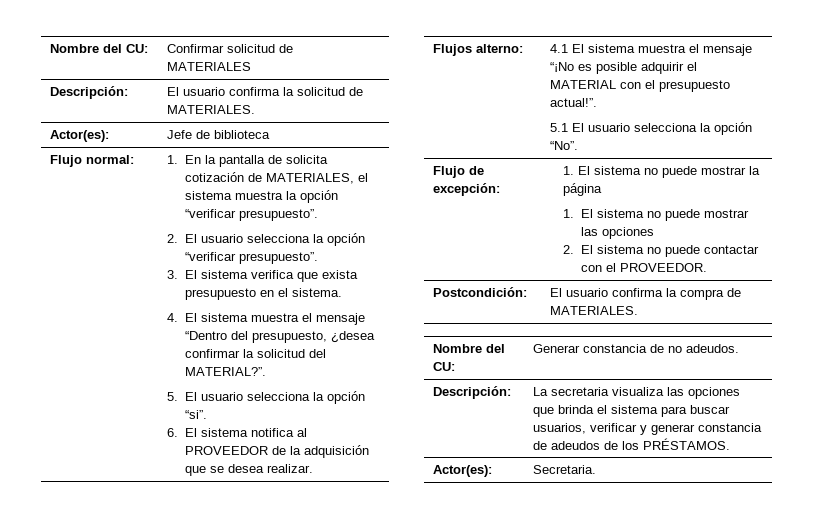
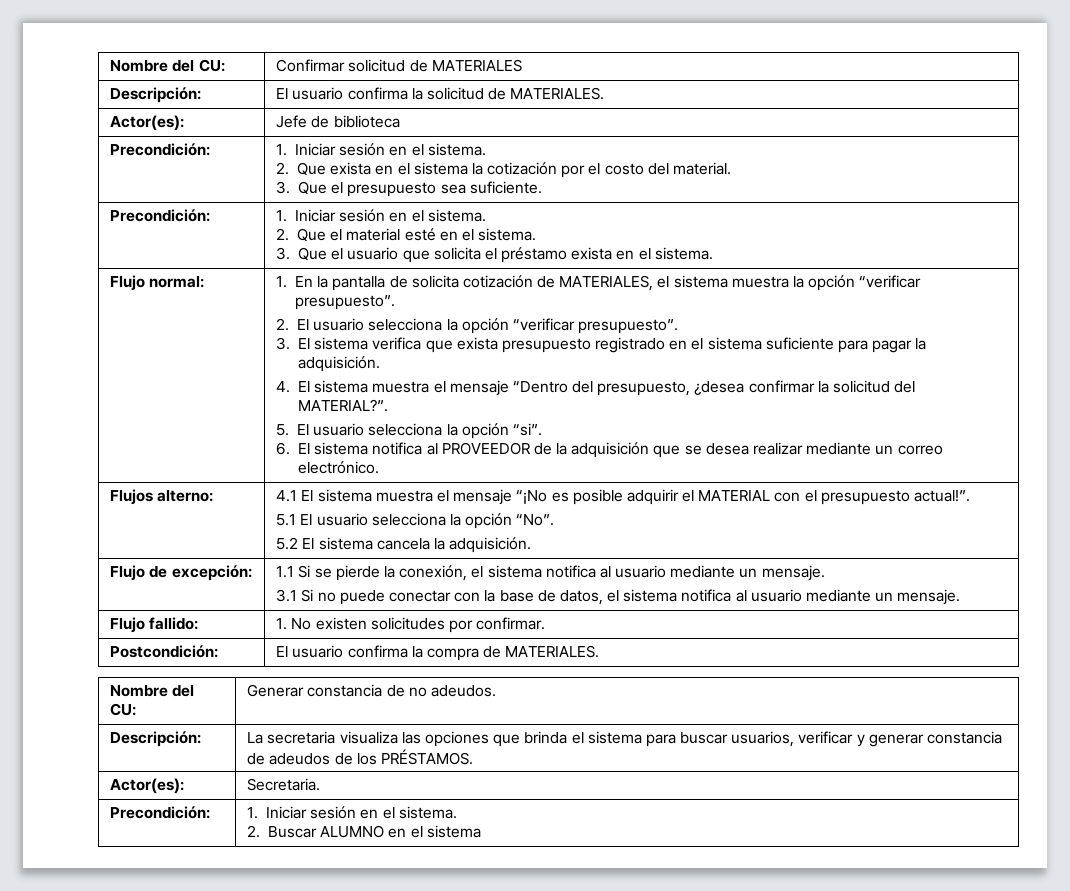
(271, 134) none -> [110,143,211,156] [276,143,486,156] [276,162,732,178] [276,181,542,197] [110,209,211,222] [276,209,486,222] [276,228,537,242] [276,247,713,263] // Precondición: | 1. Iniciar sesión en el sistema. // 2. Que exista en el sistema la cotización por el costo del material. // 3. Que el presupuesto sea suficiente. // Precondición: | 1. Iniciar sesión en el sistema. // 2. Que el material esté en el sistema. // 3. Que el usuario que solicita el préstamo exista en el sistema.
[259,288,342,297] en el sistema. -> [595,337,927,353] [298,356,381,372] registrado en el sistema suficiente para pagar la adquisición.
[266,464,313,473] realizar. -> [753,442,943,455] [298,461,380,474] realizar mediante un correo electrónico.
[433,166,485,178] [433,183,501,196] [563,166,761,178] [563,183,603,196] [563,209,749,221] [580,227,654,239] [563,245,759,257] [580,263,707,272] // Flujo de excepción: | 1. El sistema no puede mostrar la página // 1. El sistema no puede mostrar las opciones // 2. El sistema no puede contactar con el PROVEEDOR. -> [276,537,532,553] [110,565,252,581] [276,565,825,581] [276,589,961,605] [110,617,199,633] [276,617,546,633] // 5.2 El sistema cancela la adquisición. // Flujo de excepción: | 1.1 Si se pierde la conexión, el sistema notifica al usuario mediante un mensaje. // 3.1 Si no puede conectar con la base de datos, el sistema notifica al usuario mediante un mensaje. // Flujo fallido: | 1. No existen solicitudes por confirmar.
(597, 469) none -> [110,806,211,819] [247,806,457,819] [247,825,481,838] // Precondición: | 1. Iniciar sesión en el sistema. // 2. Buscar ALUMNO en el sistema

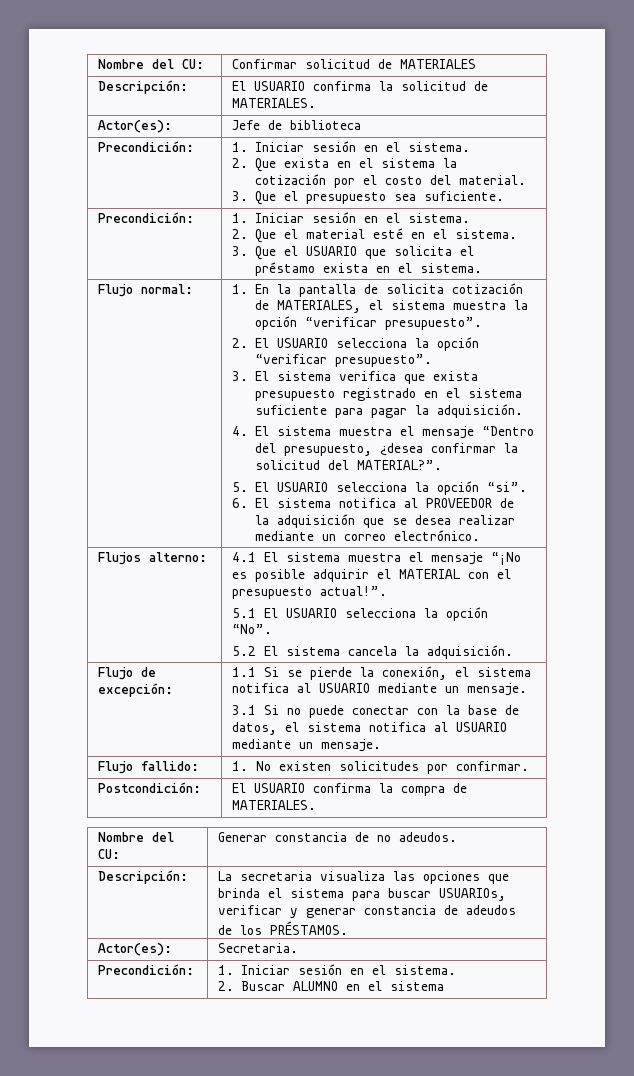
[292,87,344,100] usuario -> [254,81,306,91] USUARIO
[347,247,399,260] usuario -> [306,246,358,256] USUARIO
[313,318,365,331] usuario -> [277,338,329,348] USUARIO
[313,423,365,436] usuario -> [277,482,329,492] USUARIO
[316,513,368,526] usuario -> [286,608,338,618] USUARIO
[615,565,667,578] usuario -> [319,683,371,693] USUARIO
[750,589,802,602] usuario -> [456,722,508,732] USUARIO
[292,645,344,658] usuario -> [254,783,306,793] USUARIO
[731,731,795,747] usuarios, -> [439,888,507,901] USUARIOs,

